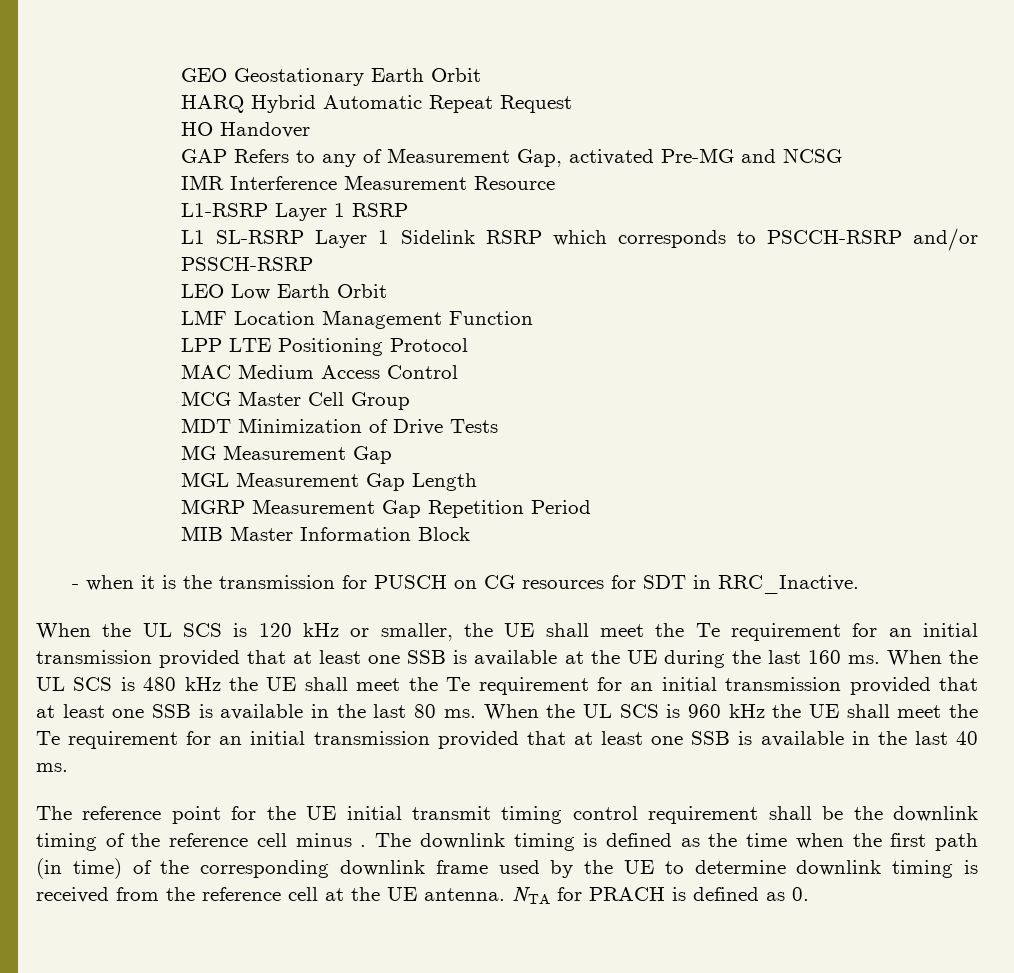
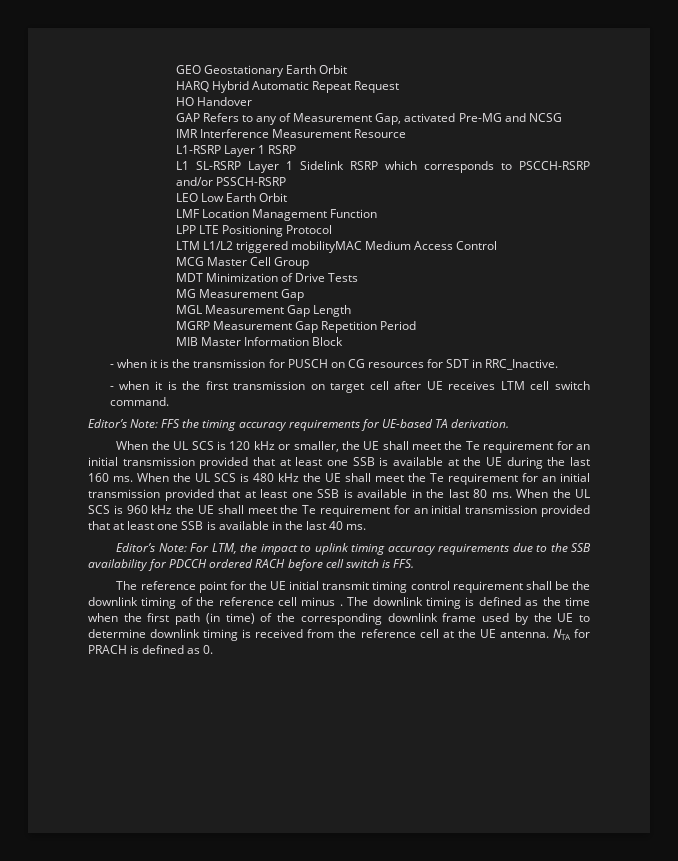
[181,364,232,379] MAC -> [175,241,363,253] LTM L1/L2 triggered mobilityMAC
(860, 584) none -> [109,381,590,393] [109,397,169,406] [88,419,510,431] // - when it is the first transmission on target cell after UE receives LTM cell switch command. // Editor’s Note: FFS the timing accuracy requirements for UE-based TA derivation.
(68, 767) none -> [116,543,591,555] [88,559,414,571] // Editor’s Note: For LTM, the impact to uplink timing accuracy requirements due to the SSB availability for PDCCH ordered RACH before cell switch is FFS.

